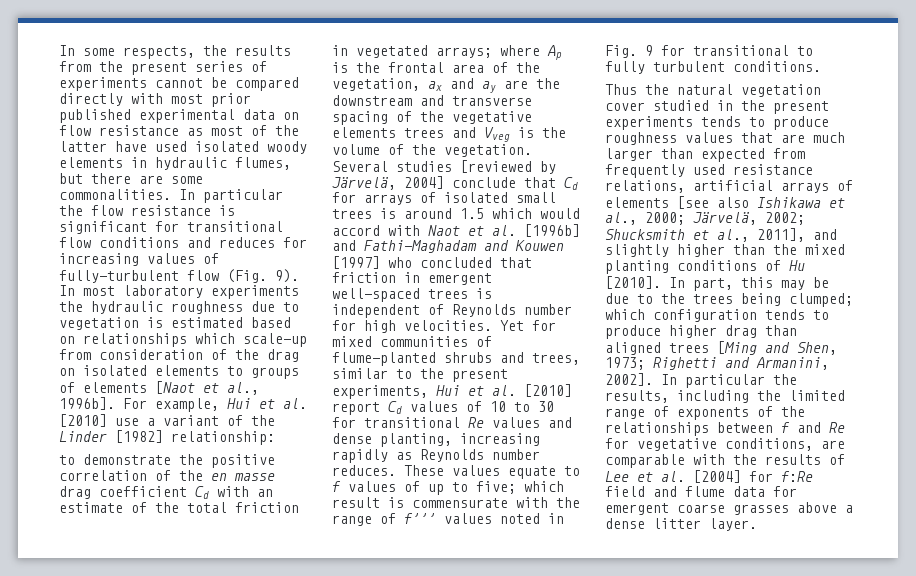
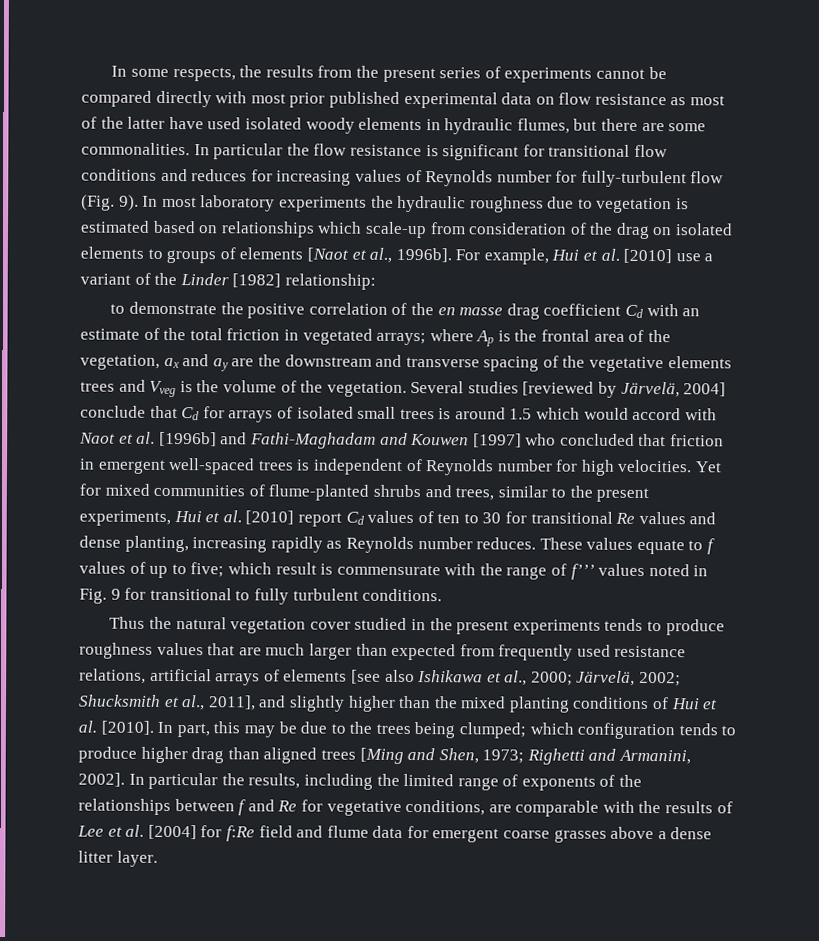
(219, 258) none -> [425,170,578,187] Reynolds number for
[490,401,506,412] 10 -> [437,513,461,524] ten
[789,260,805,271] Hu -> [671,698,719,710] [78,720,97,733] Hui et al.

